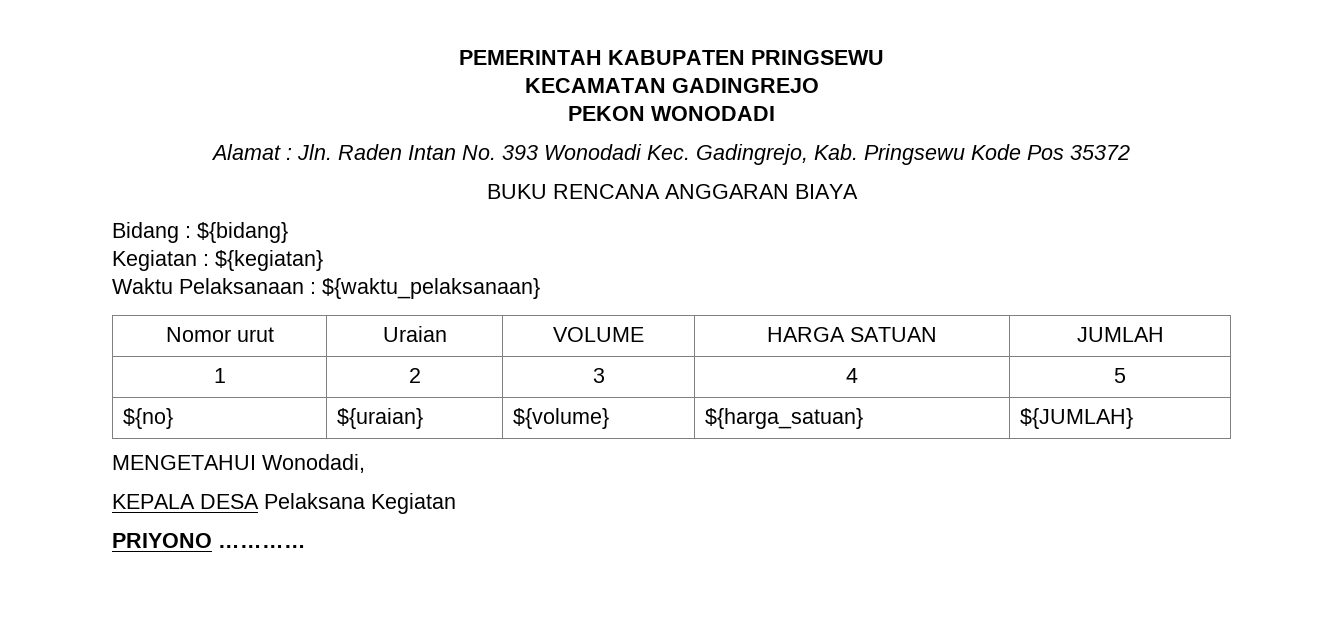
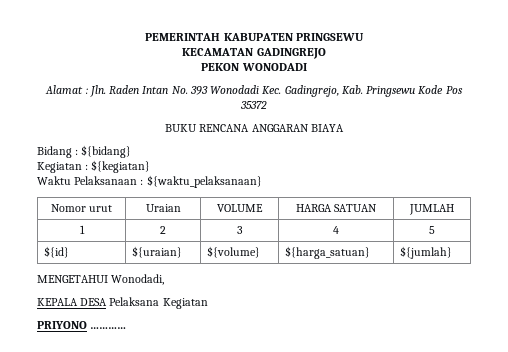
[122,408,173,429] ${no} -> [43,246,69,258] ${id}
[1019,408,1133,429] ${JUMLAH} -> [399,246,452,259] ${jumlah}

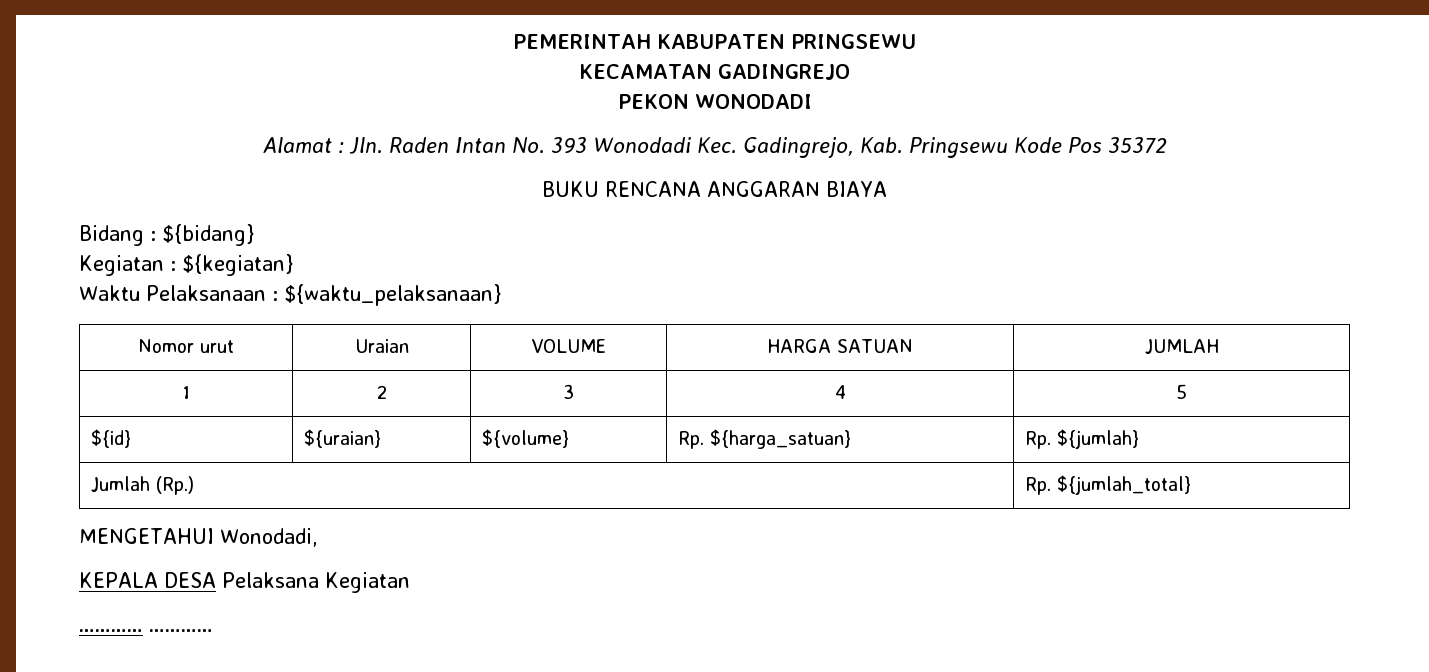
(260, 252) none -> [678,431,705,449] Rp.
(370, 252) none -> [1025,431,1052,449] Rp.
(452, 252) none -> [91,476,195,495] [1025,475,1192,495] // Jumlah (Rp.) | Rp. ${jumlah_total}
[37,321,87,329] PRIYONO -> [79,629,143,632] …………

